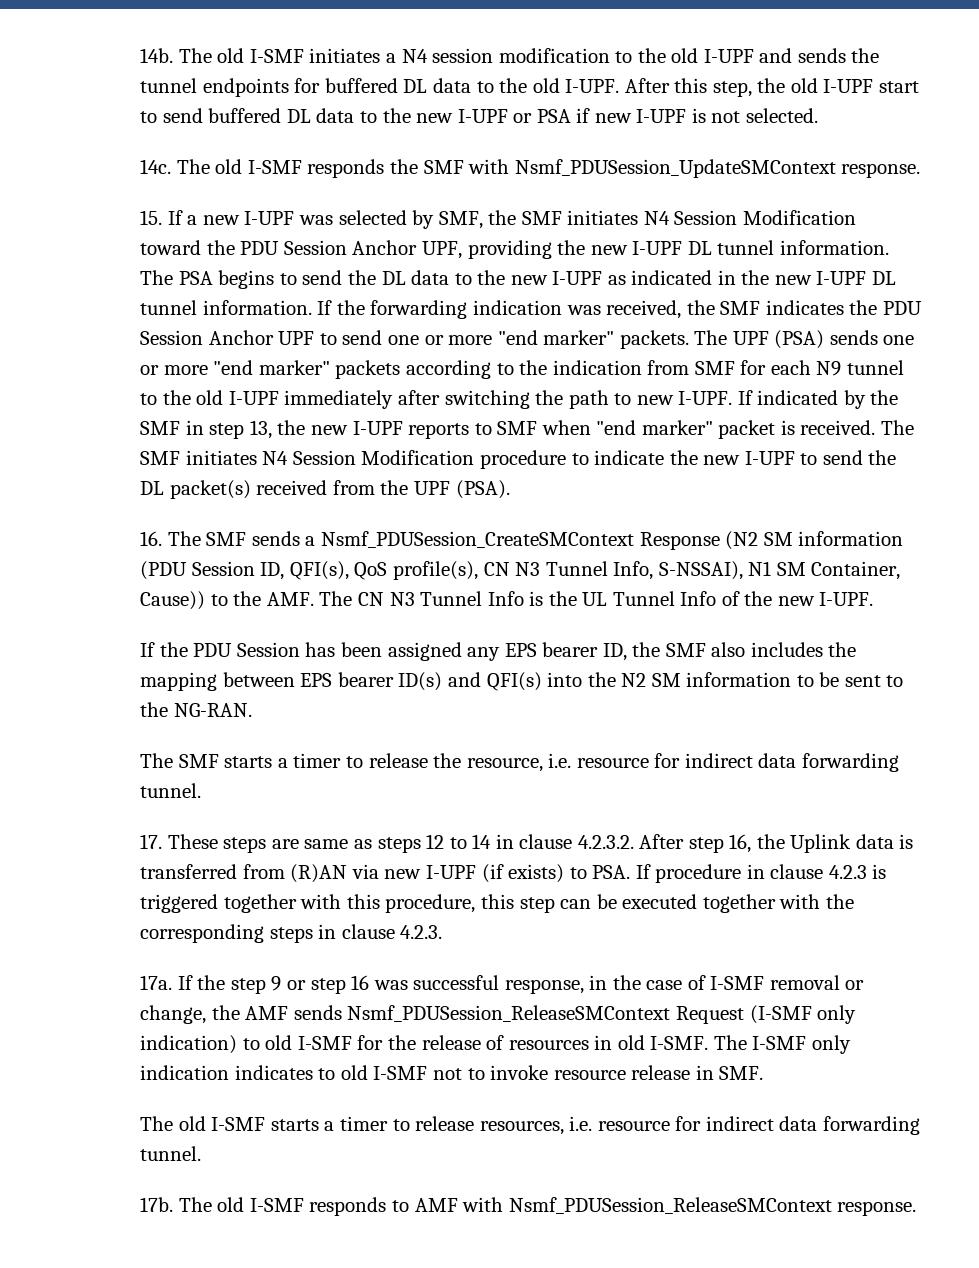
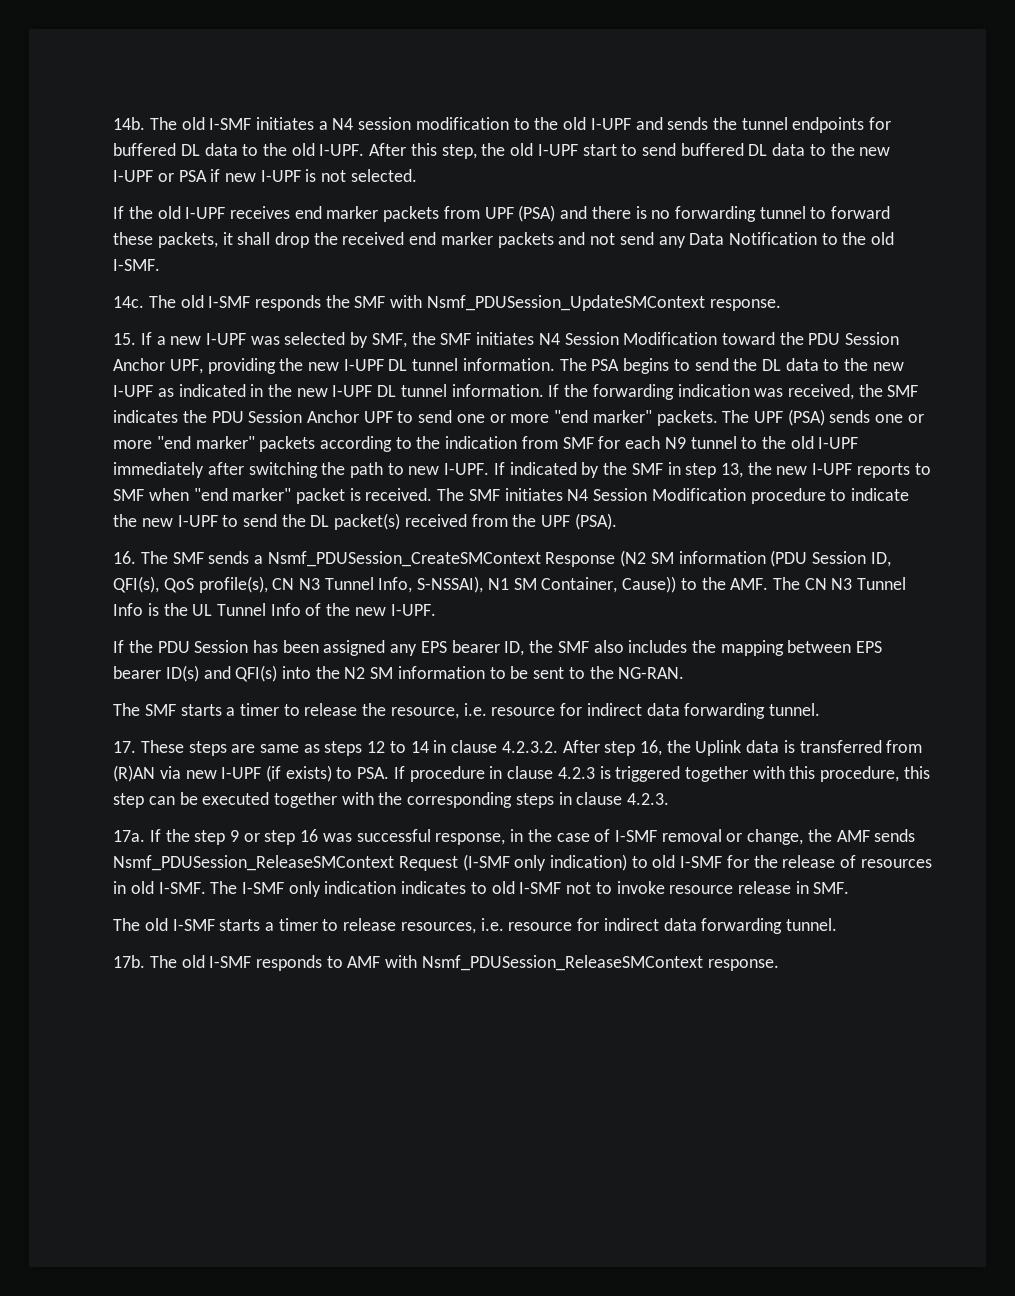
(818, 115) none -> [113,205,891,222] [113,232,895,248] [113,259,161,271] // If the old I-UPF receives end marker packets from UPF (PSA) and there is no forwarding tunnel to forward these packets, it shall drop the received end marker packets and not send any Data Notification to the old I-SMF.

